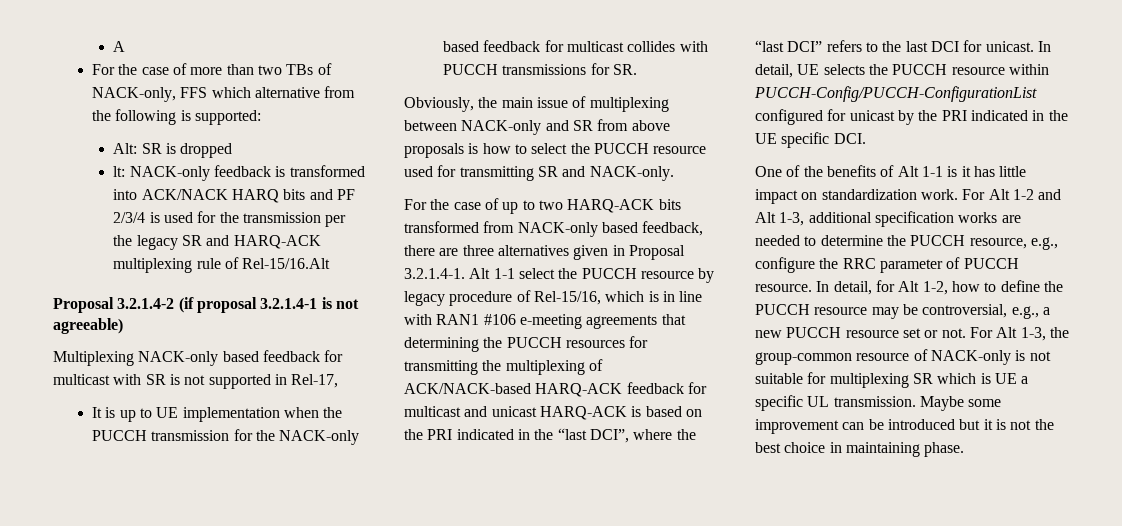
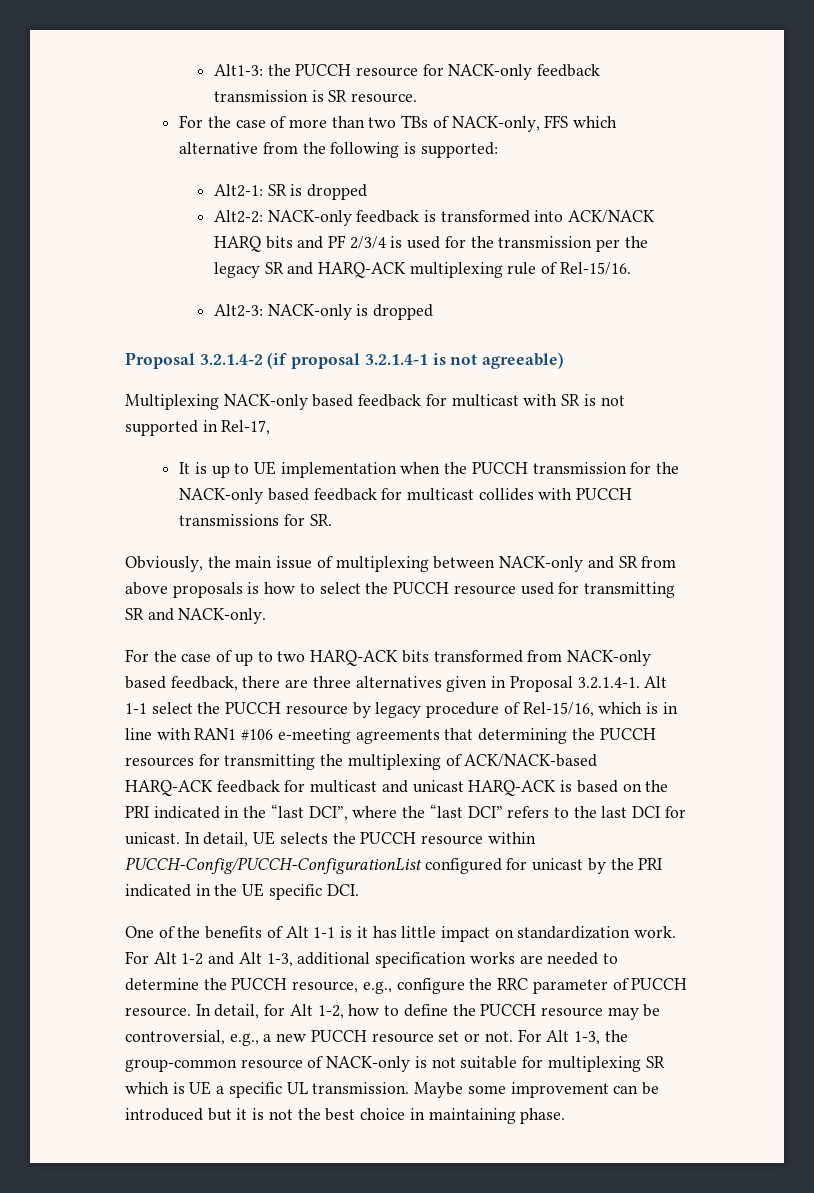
[113,41,126,52] A -> [213,64,601,80] [213,90,418,103] Alt1-3: the PUCCH resource for NACK-only feedback transmission is SR resource.
[113,143,138,154] Alt: -> [213,184,263,197] Alt2-1:
[113,166,126,177] lt: -> [213,210,263,223] Alt2-2:
[242,258,331,269] Rel-15/16.Alt -> [559,262,631,275] [213,304,434,320] Rel-15/16. // Alt2-3: NACK-only is dropped

